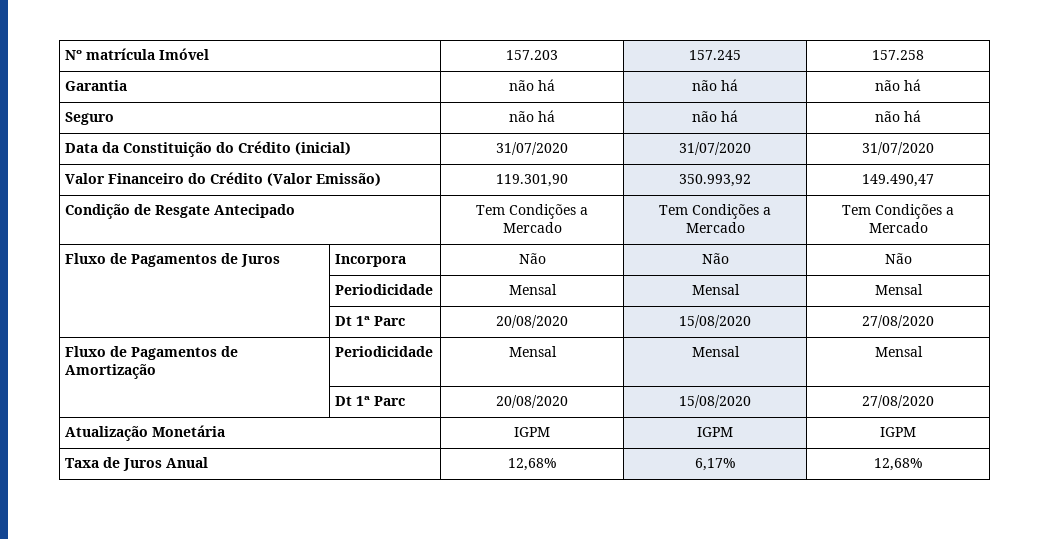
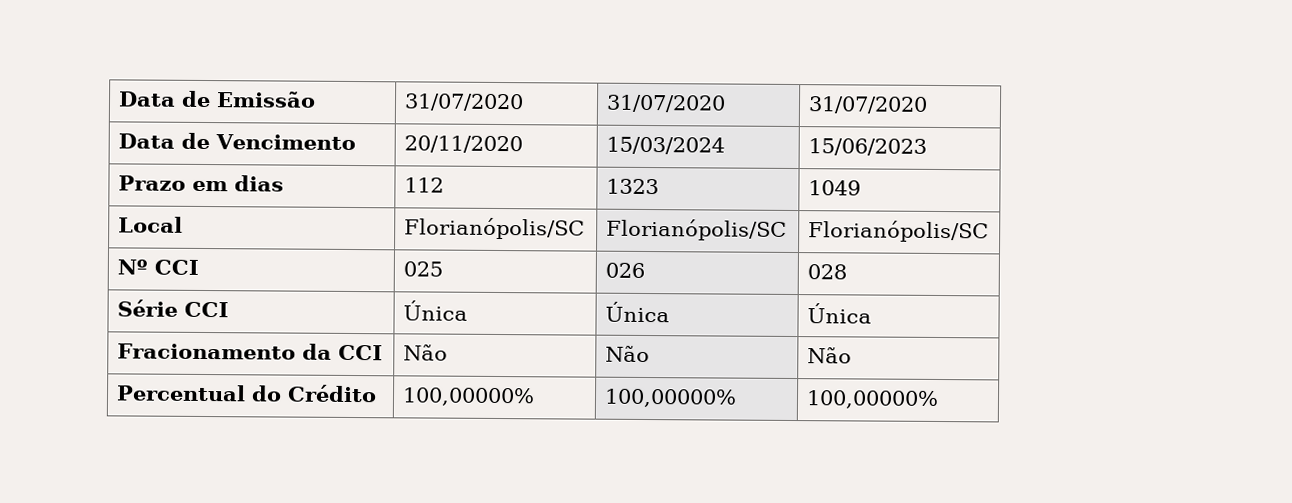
[65,48,210,60] [506,50,558,60] [689,50,741,60] [872,50,924,60] [65,80,128,91] [509,79,555,91] [692,79,738,91] [875,79,921,91] [65,112,115,125] [509,110,555,122] [692,110,738,122] [875,110,921,122] [65,141,352,157] [496,142,568,155] [679,142,751,155] [862,142,934,155] [65,172,382,186] [496,174,568,187] [679,174,751,187] [862,174,934,187] [65,204,296,219] [476,204,588,219] [502,222,562,233] [659,204,771,219] [685,222,745,233] [842,204,954,219] [868,222,928,233] [65,253,281,267] [335,254,407,267] [518,253,546,264] [701,253,729,264] [884,253,912,264] [335,284,434,295] [508,284,557,295] [691,284,740,295] [874,284,923,295] [335,316,406,326] [496,315,568,328] [679,315,751,328] [862,315,934,328] [65,346,239,360] [65,364,157,379] [335,346,434,357] [508,346,557,357] [691,346,740,357] [874,346,923,357] [335,396,406,406] [496,395,568,408] [679,395,751,408] [862,395,934,408] [65,425,226,441] [514,427,550,437] [697,427,733,437] [880,427,916,437] [65,457,209,471] [507,458,557,471] [694,458,736,471] [873,458,923,471] Nº matrícula Imóvel | 157.203 | 157.245 | 157.258 // Garantia | não há | não há | não há // Seguro | não há | não há | não há // Data da Constituição do Crédito (inicial) | 31/07/2020 | 31/07/2020 | 31/07/2020 // Valor Financeiro do Crédito (Valor Emissão) | 119.301,90 | 350.993,92 | 149.490,47 // Condição de Resgate Antecipado | Tem Condições a Mercado | Tem Condições a Mercado | Tem Condições a Mercado // Fluxo de Pagamentos de Juros | Incorpora | Não | Não | Não // | Periodicidade | Mensal | Mensal | Mensal // | Dt 1ª Parc | 20/08/2020 | 15/08/2020 | 27/08/2020 // Fluxo de Pagamentos de Amortização | Periodicidade | Mensal | Mensal | Mensal // | Dt 1ª Parc | 20/08/2020 | 15/08/2020 | 27/08/2020 // Atualização Monetária | IGPM | IGPM | IGPM // Taxa de Juros Anual | 12,68% | 6,17% | 12,68% -> [118,90,317,108] [404,93,525,112] [606,94,727,113] [808,96,929,114] [118,132,357,151] [404,135,524,154] [606,136,726,155] [808,138,928,156] [118,175,285,192] [404,177,445,193] [606,178,660,195] [808,180,862,196] [118,216,184,233] [404,217,586,240] [606,218,788,241] [808,220,990,243] [117,259,200,275] [403,261,444,277] [605,262,646,278] [807,264,848,280] [117,299,230,318] [403,300,469,321] [605,301,671,323] [807,303,873,324] [117,343,384,361] [403,344,449,361] [605,345,651,363] [807,347,853,364] [116,384,378,403] [402,387,536,407] [604,388,738,408] [806,390,940,409] Data de Emissão | 31/07/2020 | 31/07/2020 | 31/07/2020 // Data de Vencimento | 20/11/2020 | 15/03/2024 | 15/06/2023 // Prazo em dias | 112 | 1323 | 1049 // Local | Florianópolis/SC | Florianópolis/SC | Florianópolis/SC // Nº CCI | 025 | 026 | 028 // Série CCI | Única | Única | Única // Fracionamento da CCI | Não | Não | Não // Percentual do Crédito | 100,00000% | 100,00000% | 100,00000%

